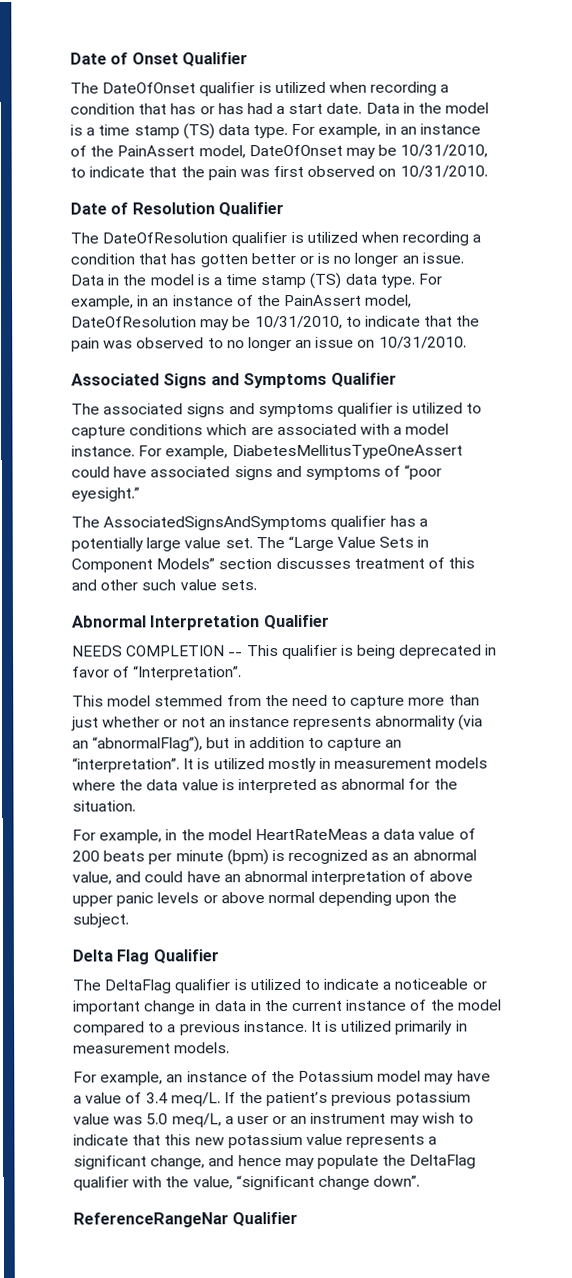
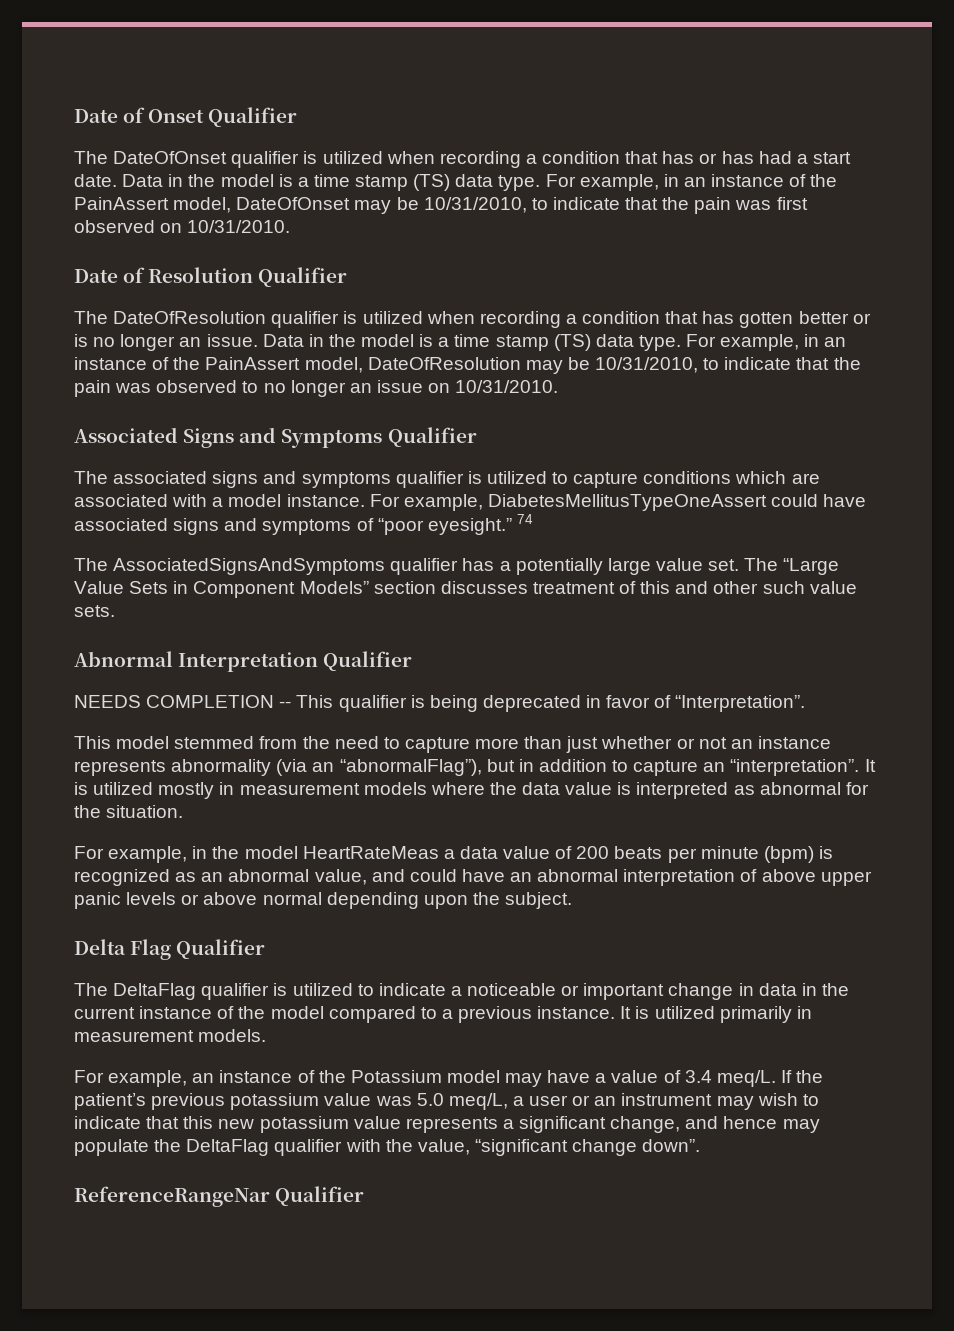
(140, 494) none -> [516,514,533,524] 74

